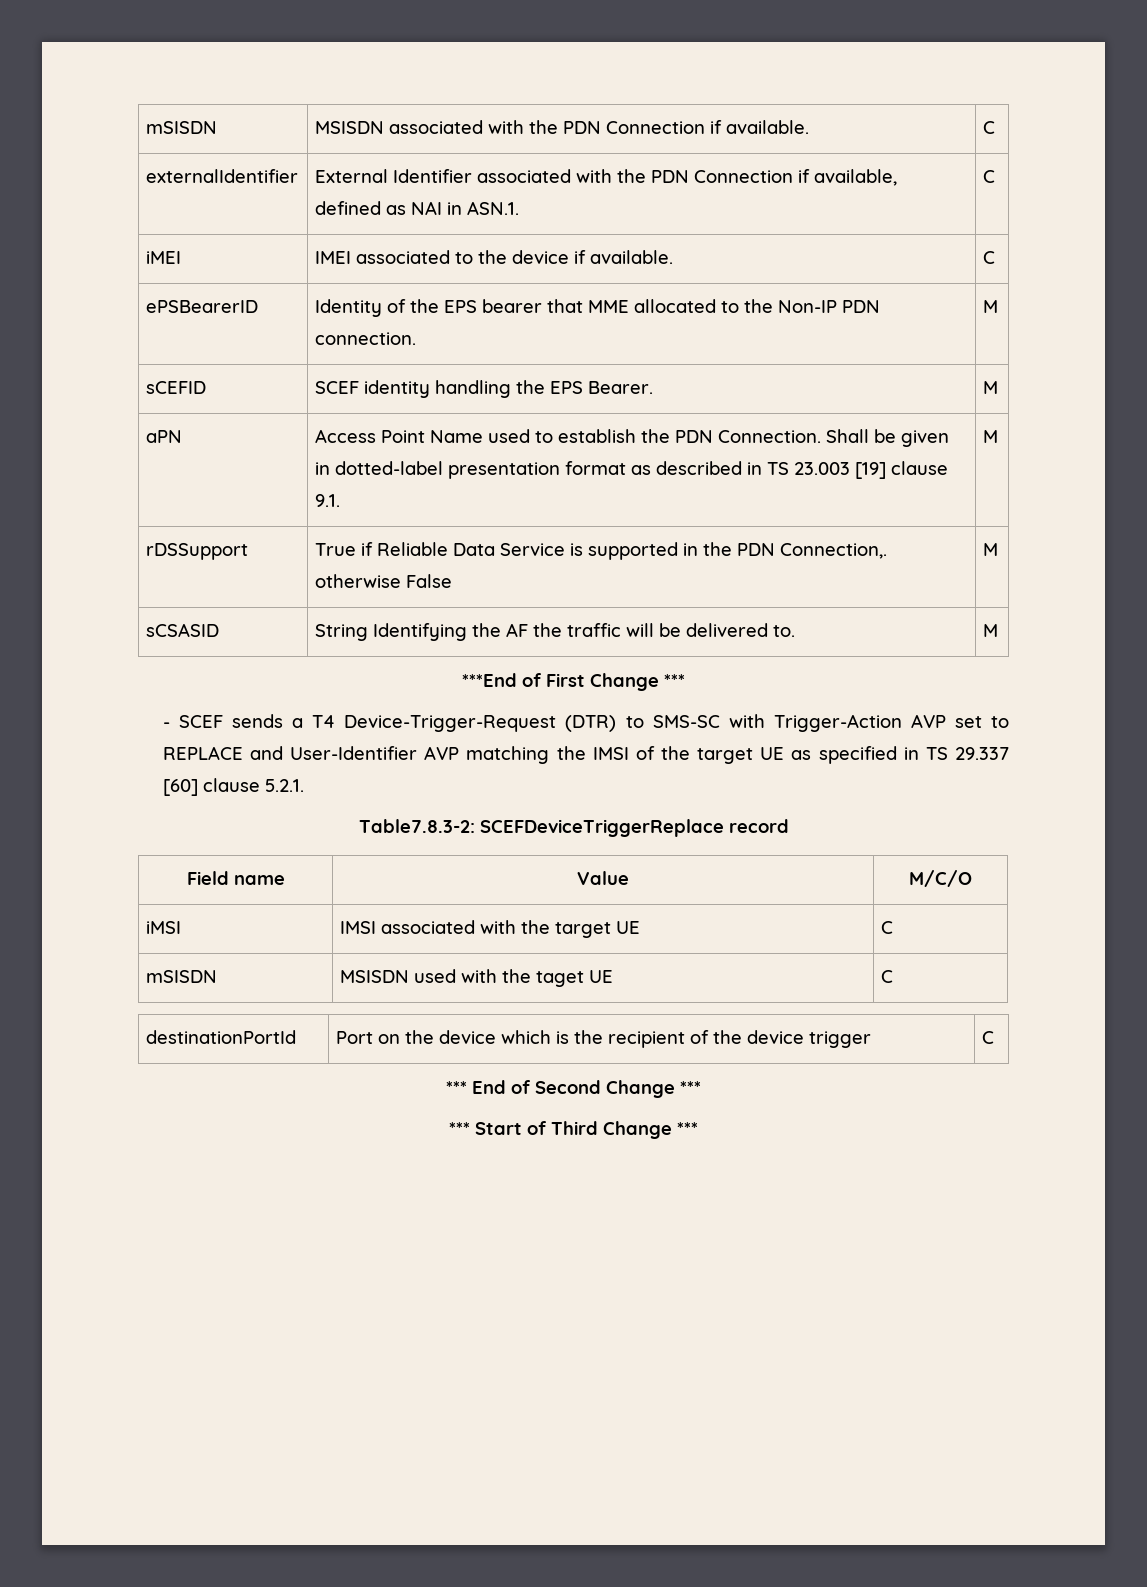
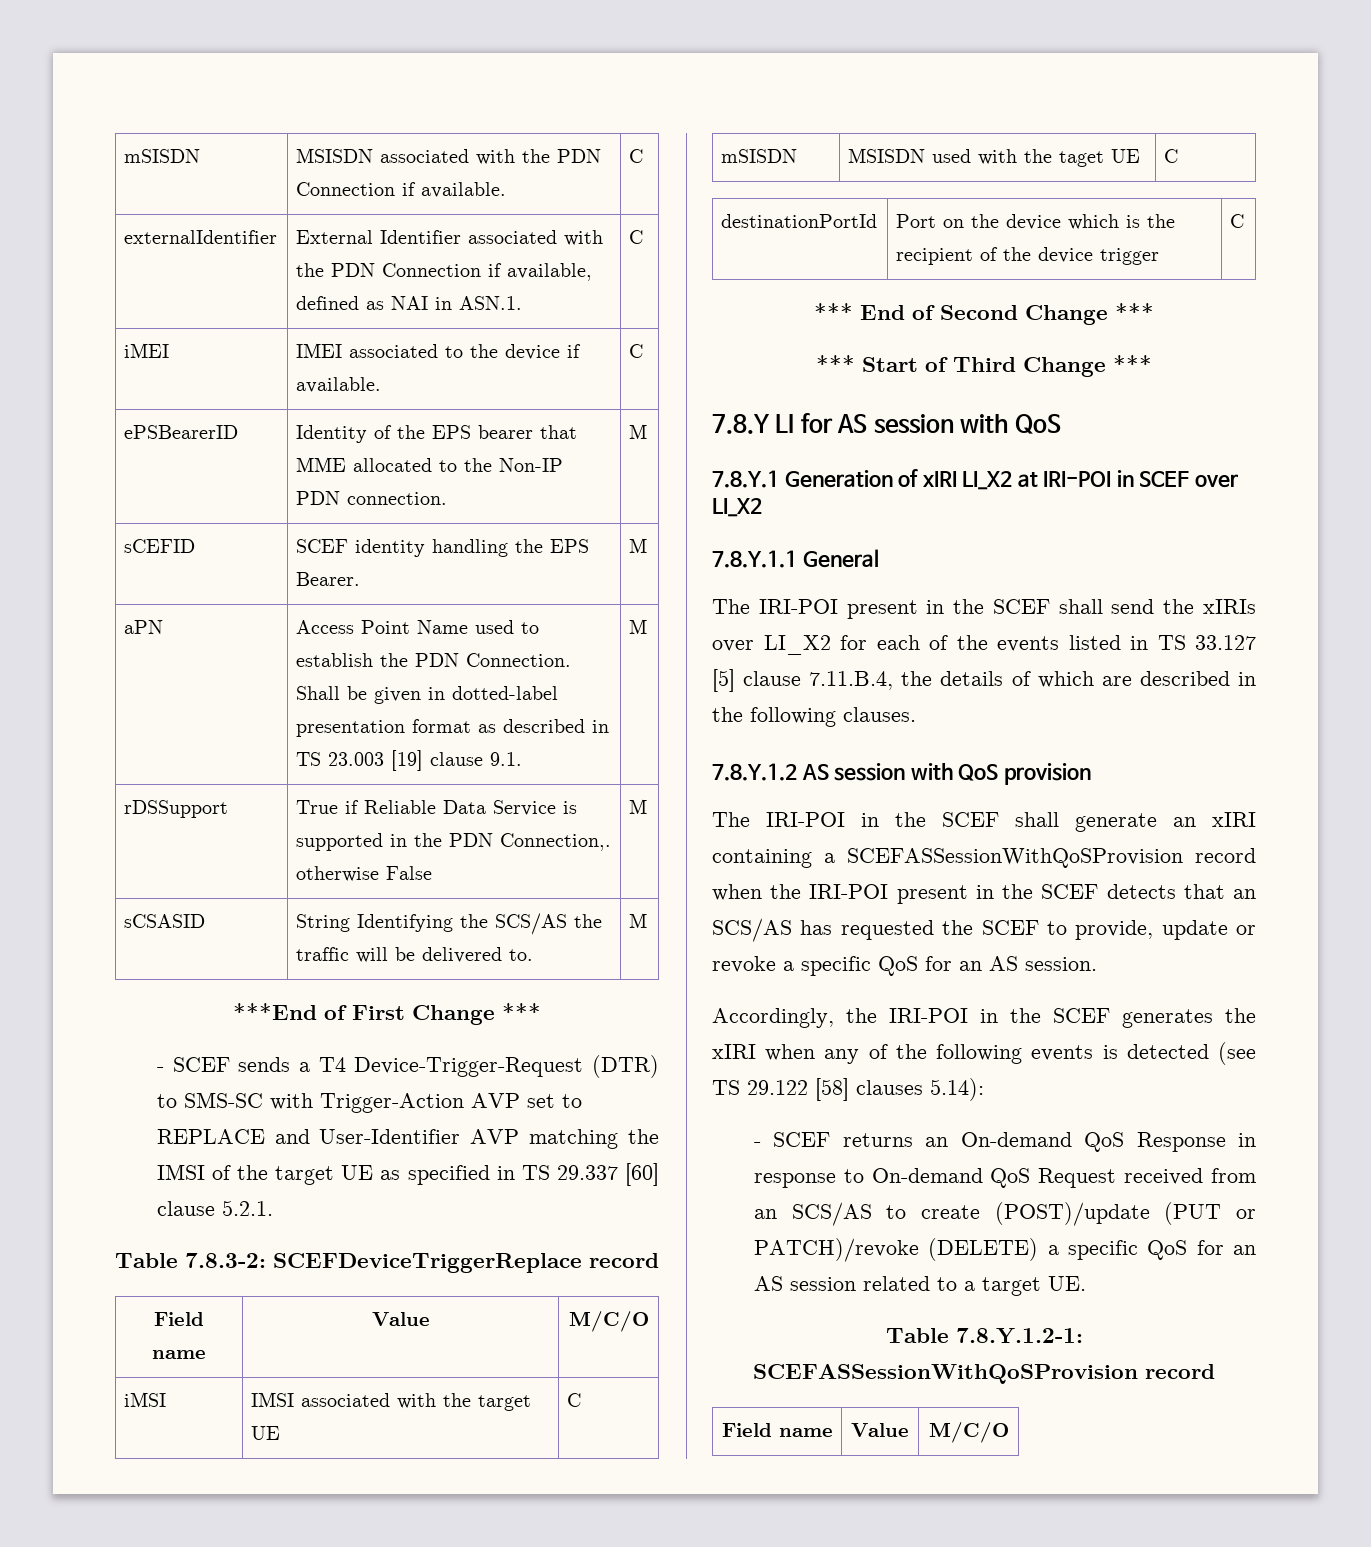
[506,623,529,637] AF -> [495,913,568,935] SCS/AS
[358,819,475,833] Table7.8.3-2: -> [115,1253,266,1268] Table 7.8.3-2:
(698, 1128) none -> [712,413,1061,434] [712,469,1238,490] [712,498,762,517] [712,549,879,568] [712,599,1256,619] [712,635,1256,655] [712,669,1256,692] [712,707,916,727] [712,763,1091,785] [712,812,1256,832] [712,848,1256,868] [712,884,1256,904] [712,918,1256,942] [712,956,1097,976] [712,1008,1256,1028] [712,1042,1256,1065] [712,1078,984,1101] [753,1132,1256,1152] [753,1168,1256,1188] [753,1202,1256,1226] [753,1238,1256,1262] [753,1276,1086,1296] [885,1328,1083,1344] [753,1364,1215,1384] [721,1423,833,1437] [851,1423,909,1437] [928,1422,1009,1443] // 7.8.Y LI for AS session with QoS // 7.8.Y.1 Generation of xIRI LI_X2 at IRI-POI in SCEF over LI_X2 // 7.8.Y.1.1 General // The IRI-POI present in the SCEF shall send the xIRIs over LI_X2 for each of the events listed in TS 33.127 [5] clause 7.11.B.4, the details of which are described in the following clauses. // 7.8.Y.1.2 AS session with QoS provision // The IRI-POI in the SCEF shall generate an xIRI containing a SCEFASSessionWithQoSProvision record when the IRI-POI present in the SCEF detects that an SCS/AS has requested the SCEF to provide, update or revoke a specific QoS for an AS session. // Accordingly, the IRI-POI in the SCEF generates the xIRI when any of the following events is detected (see TS 29.122 [58] clauses 5.14): // - SCEF returns an On-demand QoS Response in response to On-demand QoS Request received from an SCS/AS to create (POST)/update (PUT or PATCH)/revoke (DELETE) a specific QoS for an AS session related to a target UE. // Table 7.8.Y.1.2-1: SCEFASSessionWithQoSProvision record // Field name | Value | M/C/O

